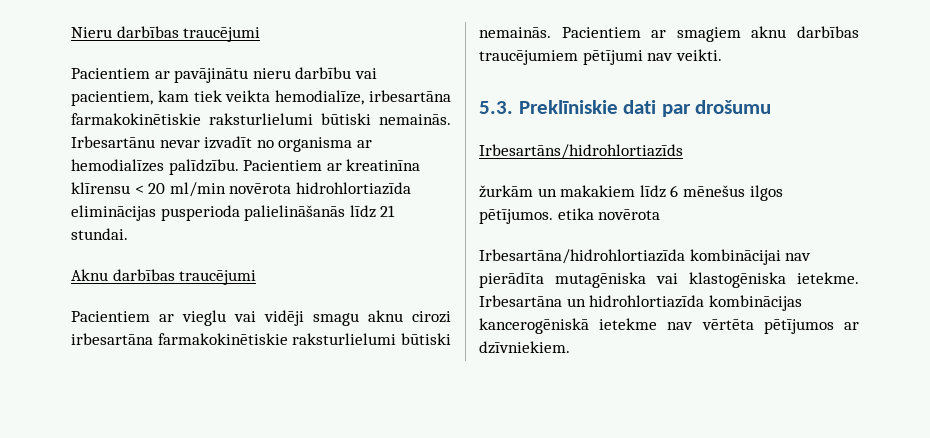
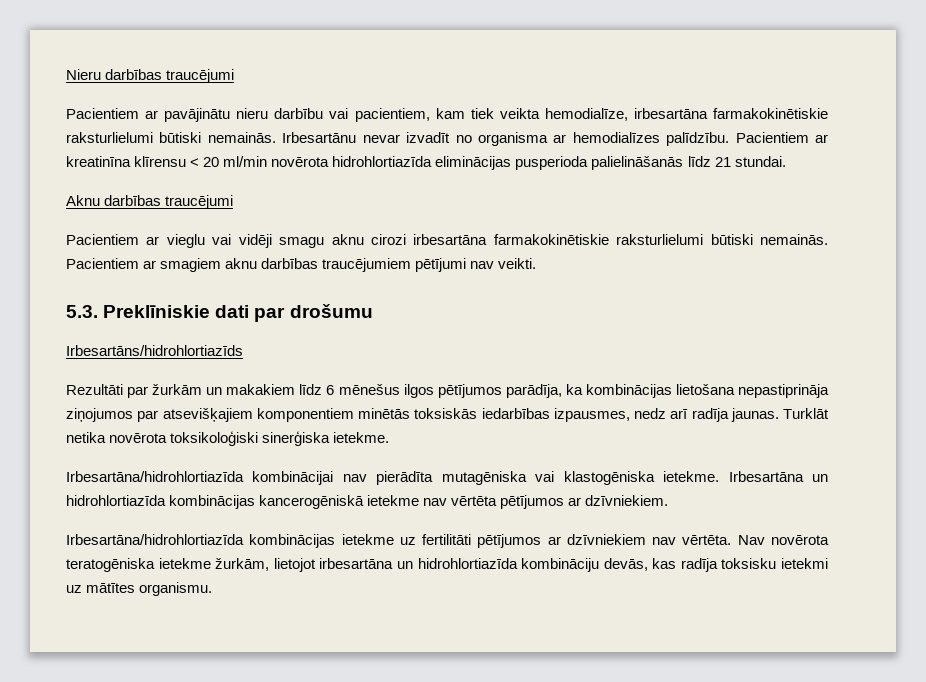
(683, 151) none -> [66,384,149,398] Rezultāti par
[479,208,661,224] pētījumos. etika novērota -> [437,384,829,398] [66,408,829,422] [66,431,390,446] pētījumos parādīja, ka kombinācijas lietošana nepastiprināja ziņojumos par atsevišķajiem komponentiem minētās toksiskās iedarbības izpausmes, nedz arī radīja jaunas. Turklāt netika novērota toksikoloģiski sinerģiska ietekme.
(570, 347) none -> [66,534,829,548] [66,558,829,572] [66,582,213,596] // Irbesartāna/hidrohlortiazīda kombinācijas ietekme uz fertilitāti pētījumos ar dzīvniekiem nav vērtēta. Nav novērota teratogēniska ietekme žurkām, lietojot irbesartāna un hidrohlortiazīda kombināciju devās, kas radīja toksisku ietekmi uz mātītes organismu.

